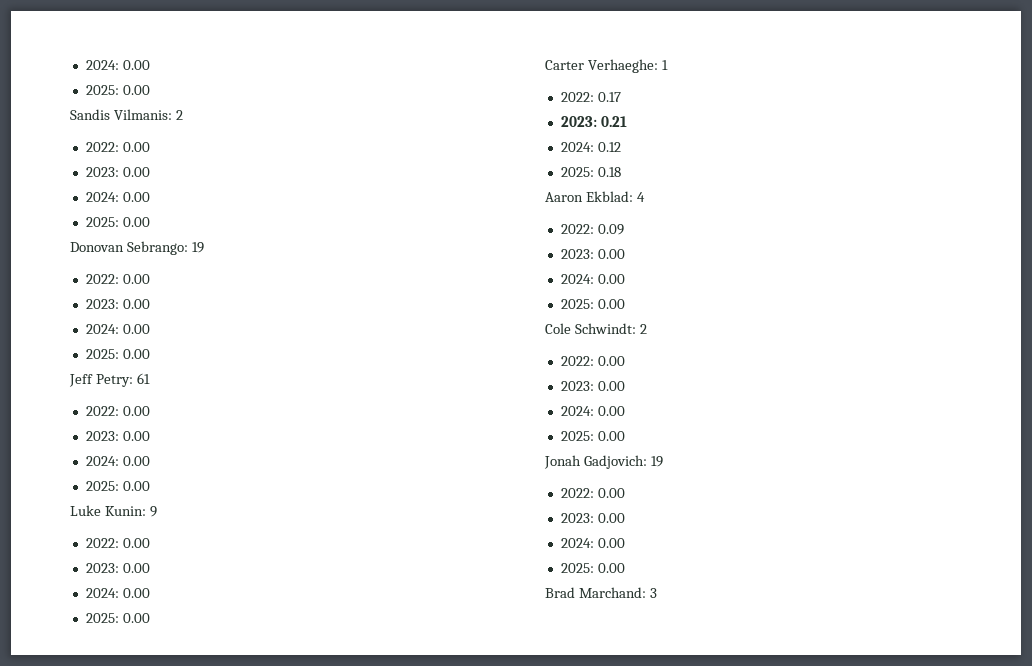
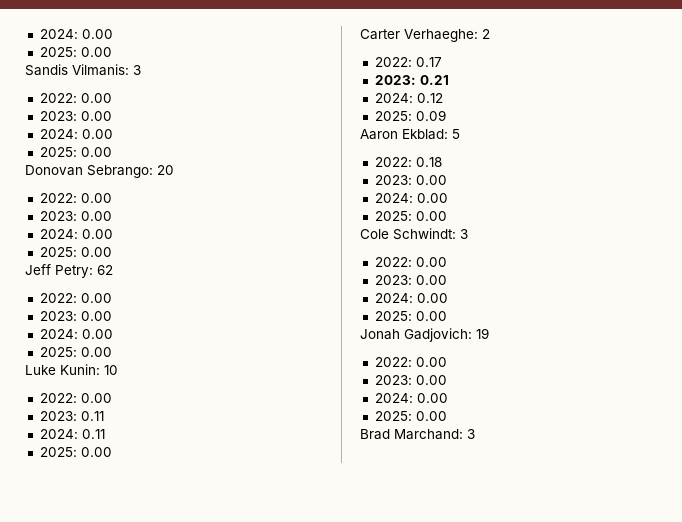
[175,110,183,120] 2 -> [133,65,141,75] 3
[191,242,204,253] 19 -> [157,165,174,175] 20
[136,373,150,384] 61 -> [97,265,113,275] 62
[149,506,157,517] [85,538,150,548] [85,563,150,573] [85,588,150,598] 9 // 2022: 0.00 // 2023: 0.00 // 2024: 0.00 -> [104,365,118,375] [39,393,112,403] [39,411,104,421] [39,429,105,439] 10 // 2022: 0.00 // 2023: 0.11 // 2024: 0.11
[661,60,668,70] 1 -> [482,29,490,39] 2
[597,167,621,177] 0.18 -> [415,110,446,121] 0.09
[636,192,645,202] [560,224,624,235] 4 // 2022: 0.09 -> [452,129,460,139] [374,157,442,167] 5 // 2022: 0.18
[639,324,647,334] 2 -> [460,229,468,239] 3

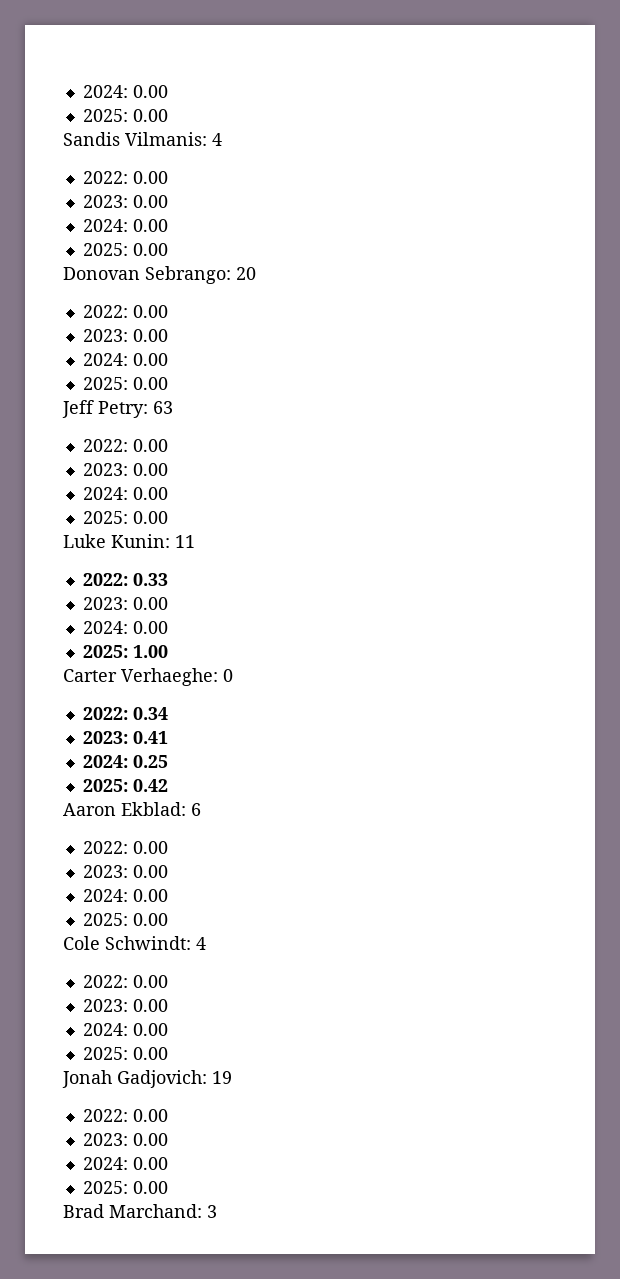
[133,65,141,75] 3 -> [212,133,222,146] 4
[97,265,113,275] 62 -> [153,401,173,414] 63
[104,365,118,375] [39,393,112,403] [39,411,104,421] [39,429,105,439] [39,447,112,457] [360,29,490,42] [374,57,442,67] [374,75,449,85] [374,93,443,103] [374,110,446,121] [360,129,460,140] [374,157,442,167] 10 // 2022: 0.00 // 2023: 0.11 // 2024: 0.11 // 2025: 0.00 // Carter Verhaeghe: 2 // 2022: 0.17 // 2023: 0.21 // 2024: 0.12 // 2025: 0.09 // Aaron Ekblad: 5 // 2022: 0.18 -> [175,535,195,548] [82,573,168,586] [82,597,168,610] [82,621,168,634] [82,645,168,658] [63,668,233,686] [82,707,168,720] [82,731,168,744] [82,755,168,768] [82,779,168,792] [63,802,201,816] [82,841,168,854] 11 // 2022: 0.33 // 2023: 0.00 // 2024: 0.00 // 2025: 1.00 // Carter Verhaeghe: 0 // 2022: 0.34 // 2023: 0.41 // 2024: 0.25 // 2025: 0.42 // Aaron Ekblad: 6 // 2022: 0.00
[460,229,468,239] 3 -> [196,937,206,950] 4

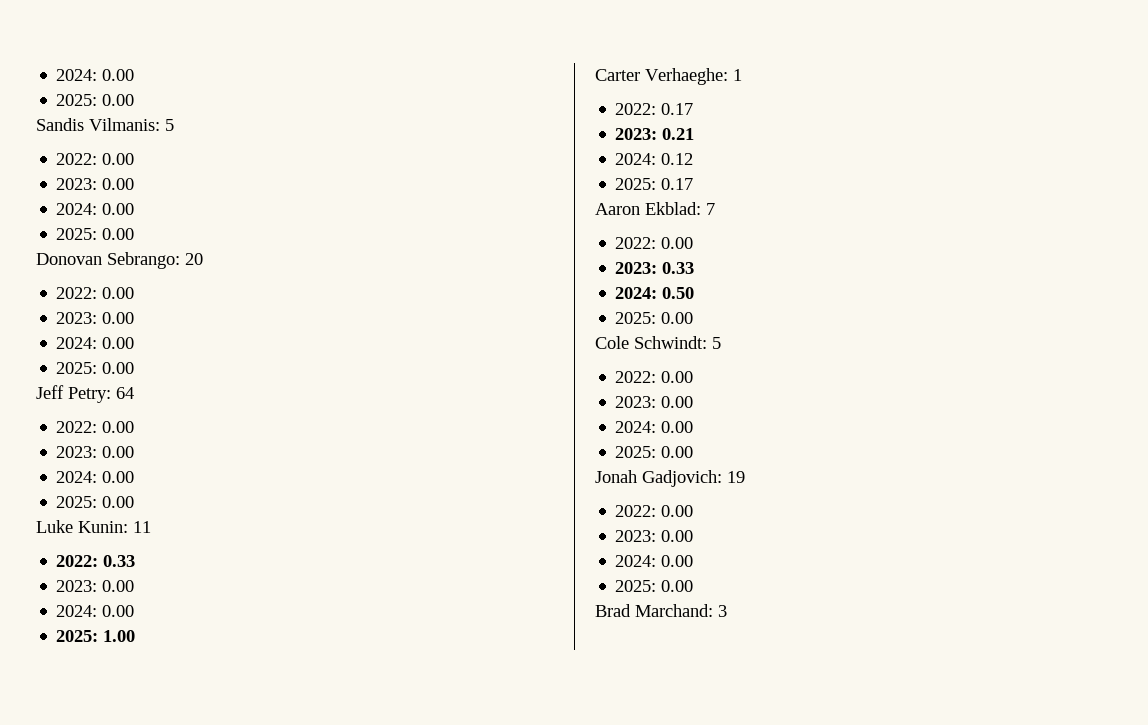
[212,133,222,146] 4 -> [165,119,174,131] 5
[153,401,173,414] 63 -> [116,387,134,399] 64
[223,669,233,682] [82,707,168,720] [82,731,168,744] [82,755,168,768] [82,779,168,792] 0 // 2022: 0.34 // 2023: 0.41 // 2024: 0.25 // 2025: 0.42 -> [733,69,742,81] [615,103,694,115] [615,128,695,140] [615,153,694,165] [615,178,694,190] 1 // 2022: 0.17 // 2023: 0.21 // 2024: 0.12 // 2025: 0.17
[191,803,201,816] [82,841,168,854] [82,865,168,878] [82,889,168,902] 6 // 2022: 0.00 // 2023: 0.00 // 2024: 0.00 -> [706,203,715,215] [615,237,694,249] [615,262,695,274] [615,287,695,299] 7 // 2022: 0.00 // 2023: 0.33 // 2024: 0.50
[196,937,206,950] 4 -> [712,337,721,349] 5

